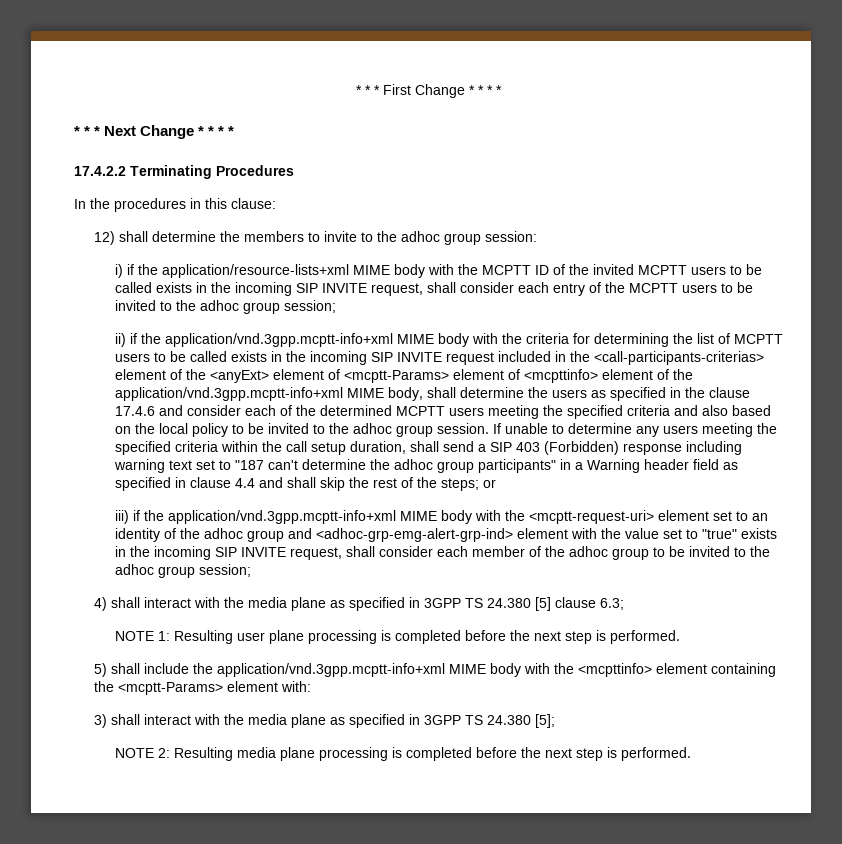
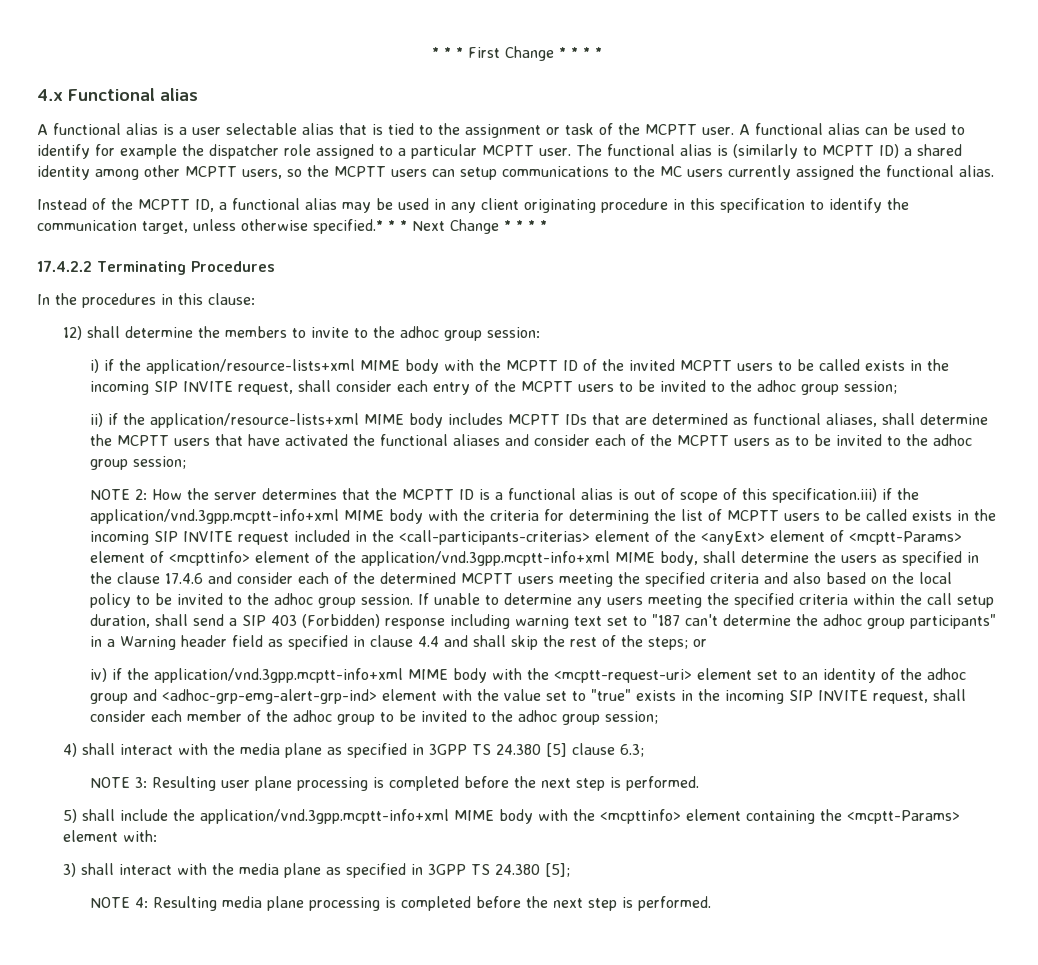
[74,126,80,136] * -> [37,88,198,101] [37,123,965,138] [37,144,962,159] [37,165,994,180] [37,198,909,213] [37,219,383,234] 4.x Functional alias // A functional alias is a user selectable alias that is tied to the assignment or task of the MCPTT user. A functional alias can be used to identify for example the dispatcher role assigned to a particular MCPTT user. The functional alias is (similarly to MCPTT ID) a shared identity among other MCPTT users, so the MCPTT users can setup communications to the MC users currently assigned the functional alias. // Instead of the MCPTT ID, a functional alias may be used in any client originating procedure in this specification to identify the communication target, unless otherwise specified.*
(161, 338) none -> [149,413,988,428] [89,434,972,446] [89,456,186,470] [89,488,919,503] application/resource-lists+xml MIME body includes MCPTT IDs that are determined as functional aliases, shall determine the MCPTT users that have activated the functional aliases and consider each of the MCPTT users as to be invited to the adhoc group session; // NOTE 2: How the server determines that the MCPTT ID is a functional alias is out of scope of this specification.iii) if the
[114,510,129,524] iii) -> [89,668,107,682] iv)
[157,631,170,641] 1: -> [134,777,147,788] 3:
[157,748,170,758] 2: -> [134,897,148,908] 4:

